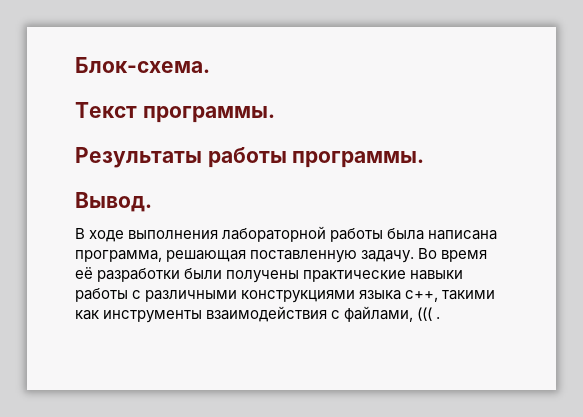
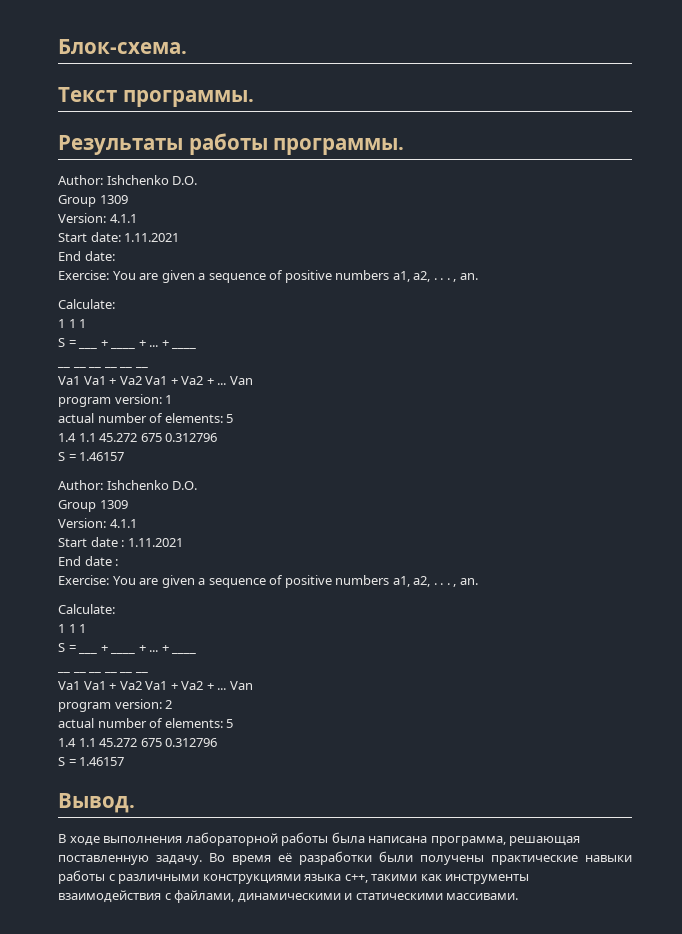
(425, 159) none -> [58,175,198,185] [58,195,128,207] [58,213,137,223] [58,232,180,242] [58,251,115,261] [58,270,478,283] [58,299,115,309] [58,319,87,328] [58,338,76,347] [78,347,98,349] [100,340,108,347] [110,347,136,349] [138,340,169,347] [171,347,197,349] [57,366,148,368] [58,376,253,385] [58,394,173,407] [58,413,234,423] [58,433,218,442] [58,452,125,461] [58,480,198,490] [58,500,128,512] [58,518,137,528] [58,537,183,547] [58,556,119,566] [58,575,478,588] [58,604,115,614] [58,624,87,633] [58,643,76,652] [78,652,98,654] [100,645,108,652] [110,652,136,654] [138,645,169,652] [171,652,197,654] [57,671,148,673] [58,681,253,690] [58,699,173,712] [58,718,234,728] [58,738,218,747] [58,757,125,766] // Author: Ishchenko D.O. // Group 1309 // Version: 4.1.1 // Start date: 1.11.2021 // End date: // Exercise: You are given a sequence of positive numbers a1, a2, . . . , an. // Calculate: // 1 1 1 // S = ___ + ____ + ... + ____ // __ __ __ __ __ __ // Va1 Va1 + Va2 Va1 + Va2 + ... Van // program version: 1 // actual number of elements: 5 // 1.4 1.1 45.272 675 0.312796 // S = 1.46157 // Author: Ishchenko D.O. // Group 1309 // Version: 4.1.1 // Start date : 1.11.2021 // End date : // Exercise: You are given a sequence of positive numbers a1, a2, . . . , an. // Calculate: // 1 1 1 // S = ___ + ____ + ... + ____ // __ __ __ __ __ __ // Va1 Va1 + Va2 Va1 + Va2 + ... Van // program version: 2 // actual number of elements: 5 // 1.4 1.1 45.272 675 0.312796 // S = 1.46157
[417,307,441,321] ((( . -> [237,893,519,903] динамическими и статическими массивами.

